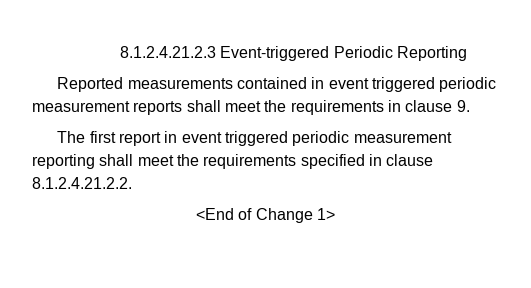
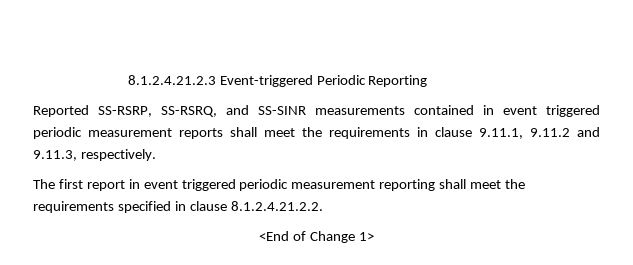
(124, 84) none -> [98,105,306,117] SS-RSRP, SS-RSRQ, and SS-SINR
[456,100,470,112] 9. -> [479,127,600,139] [33,149,156,161] 9.11.1, 9.11.2 and 9.11.3, respectively.

